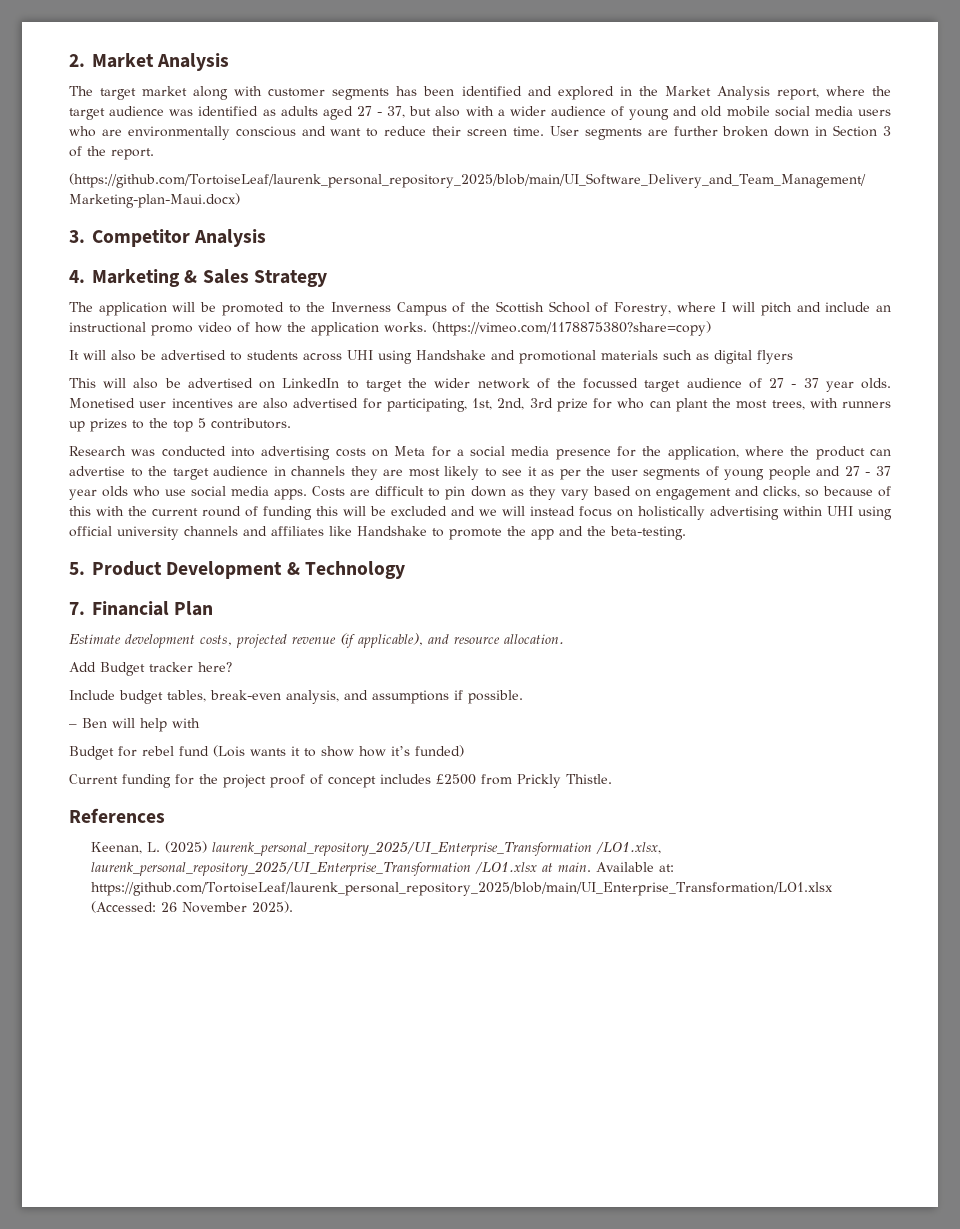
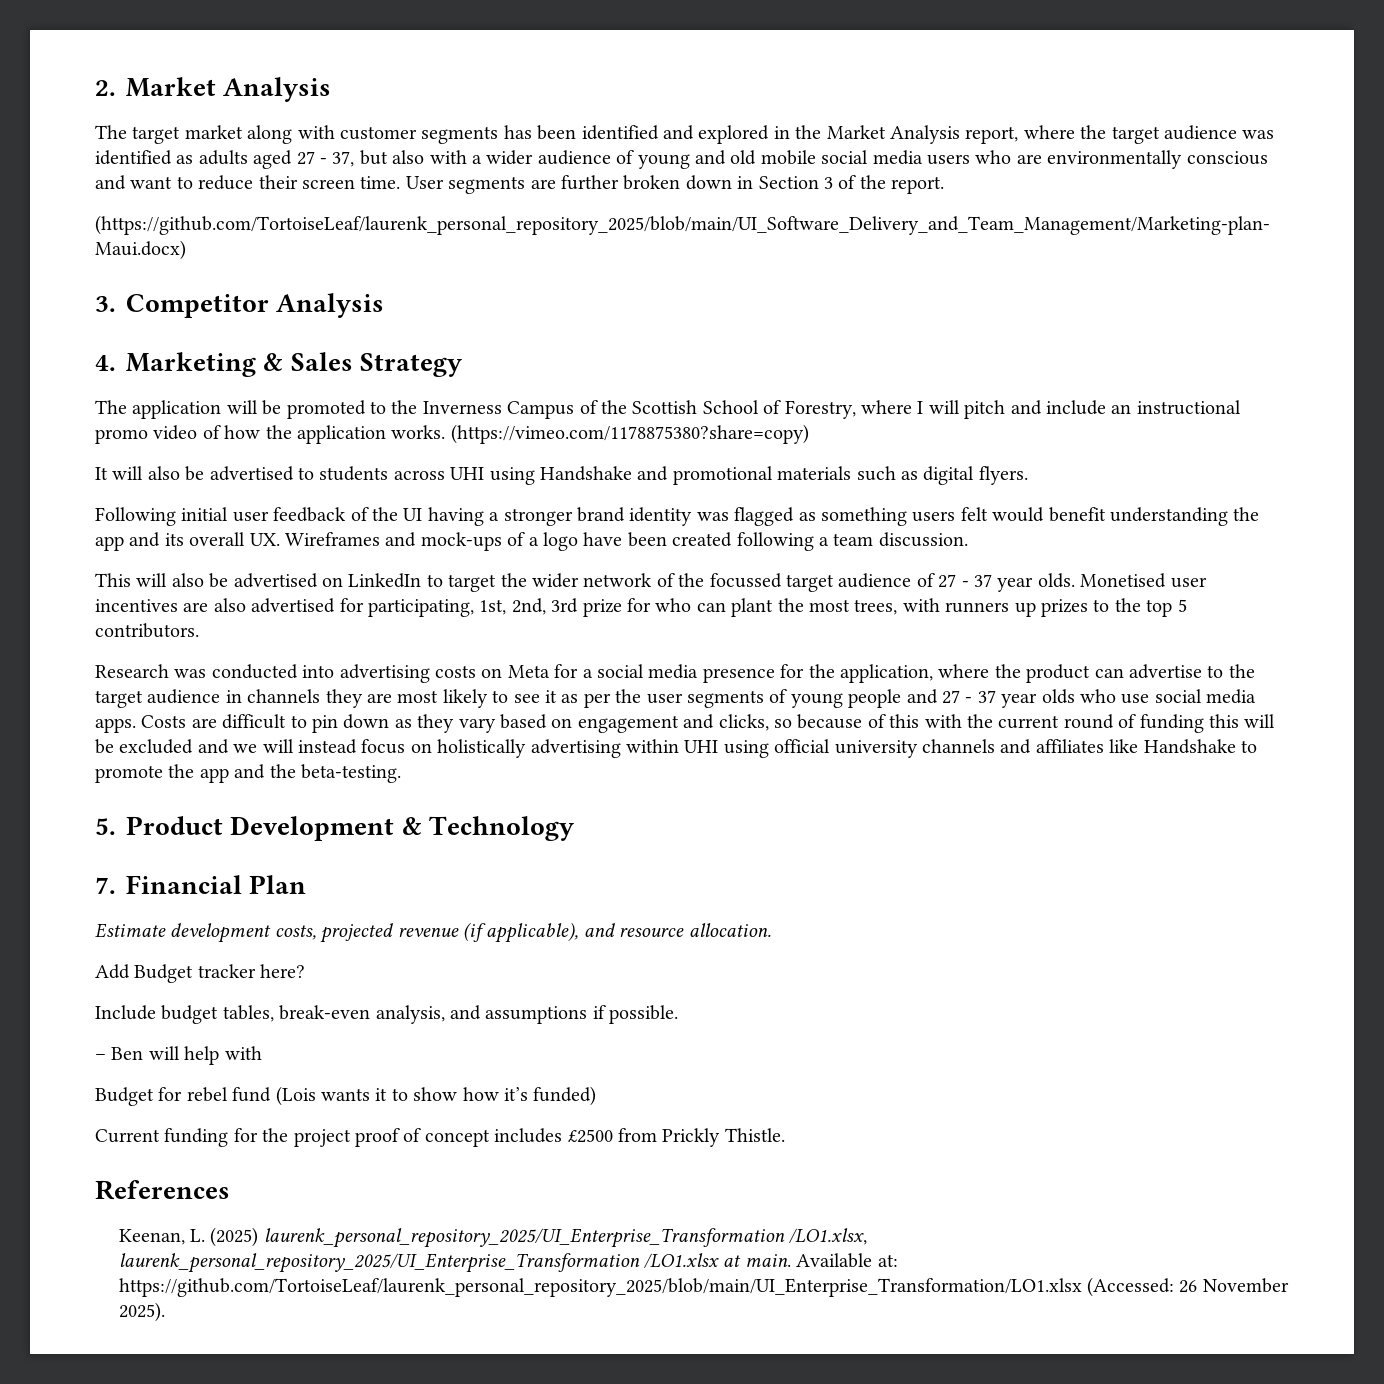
[757,350,793,364] flyers -> [978,466,1028,485] [95,507,1260,526] [95,532,968,551] flyers. // Following initial user feedback of the UI having a stronger brand identity was flagged as something users felt would benefit understanding the app and its overall UX. Wireframes and mock-ups of a logo have been created following a team discussion.

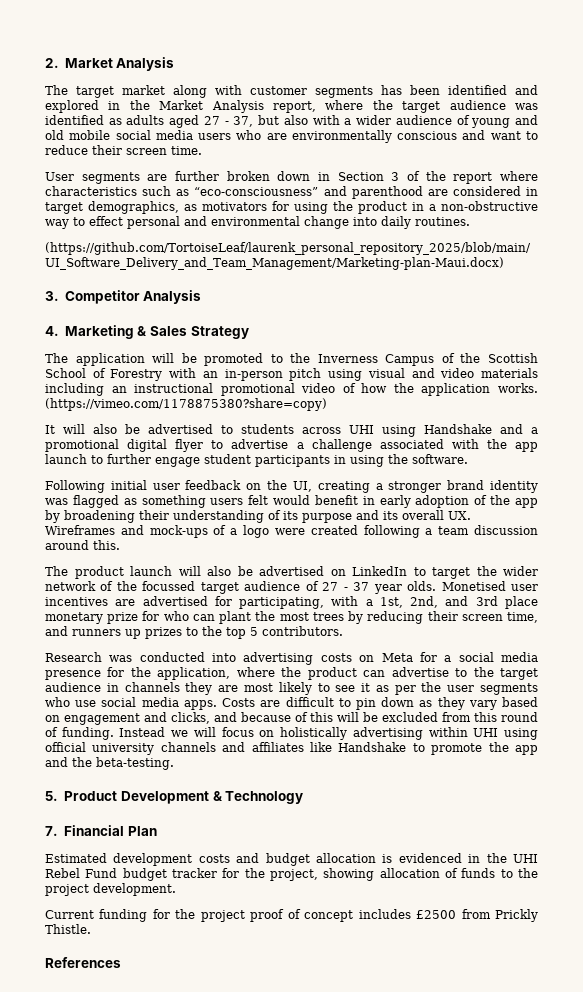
(401, 182) none -> (202, 150) //
[891,176,945,194] report. -> [453,171,539,184] [45,186,538,199] [45,201,538,214] [45,216,470,229] report where characteristics such as “eco-consciousness” and parenthood are considered in target demographics, as motivators for using the product in a non-obstructive way to effect personal and environmental change into daily routines.
[784,400,1106,419] Forestry, where I will pitch and include -> [110,368,539,381] [45,383,104,396] Forestry with an in-person pitch using visual and video materials including
[95,429,148,444] promo -> [220,383,295,396] promotional
[672,466,1028,485] promotional materials such as digital flyers. -> [531,427,538,434] [45,439,539,452] [45,454,468,467] a promotional digital flyer to advertise a challenge associated with the app launch to further engage student participants in using the software.
[350,507,484,526] of the UI having -> [246,480,370,493] on the UI, creating
[1109,507,1260,526] [95,536,124,551] understanding the app -> [362,495,539,508] [45,510,352,523] in early adoption of the app by broadening their understanding of its purpose
[583,532,667,547] have been -> [274,528,305,535] were
[878,532,968,547] [95,573,131,587] discussion. // This -> [473,525,538,535] [45,540,120,550] [45,566,172,579] discussion around this. // The product launch
[213,598,246,612] also -> (136, 602) none
[479,598,579,615] 1st, 2nd, 3rd -> [331,596,538,609] [45,612,103,624] with a 1st, 2nd, and 3rd place monetary
[854,598,940,615] trees, with -> [312,611,538,624] [45,626,68,636] trees by reducing their screen time, and
[769,689,1075,708] of young people and 27 - 37 year olds -> (538, 689) none
[773,719,792,728] so -> [214,712,237,722] and
[924,714,1276,733] [95,739,229,754] with the current round of funding this will be excluded and -> [337,712,538,722] [45,727,166,740] will be excluded from this round of funding. Instead
[298,739,357,754] instead -> (216, 732) none
[95,922,771,943] [95,964,306,983] [95,1005,679,1024] [95,1046,262,1065] [95,1086,597,1106] Estimate development costs, projected revenue (if applicable), and resource allocation. // Add Budget tracker here? // Include budget tables, break-even analysis, and assumptions if possible. // – Ben will help with // Budget for rebel fund (Lois wants it to show how it’s funded) -> [45,853,538,866] [45,868,538,881] [45,883,176,896] Estimated development costs and budget allocation is evidenced in the UHI Rebel Fund budget tracker for the project, showing allocation of funds to the project development.
[118,1227,868,1248] [118,1253,898,1273] [118,1277,1289,1297] [118,1302,165,1322] // Keenan, L. (2025) laurenk_personal_repository_2025/UI_Enterprise_Transformation /LO1.xlsx, laurenk_personal_repository_2025/UI_Enterprise_Transformation /LO1.xlsx at main. Available at: https://github.com/TortoiseLeaf/laurenk_personal_repository_2025/blob/main/UI_Enterprise_Transformation/LO1.xlsx (Accessed: 26 November 2025). -> (121, 962) none

